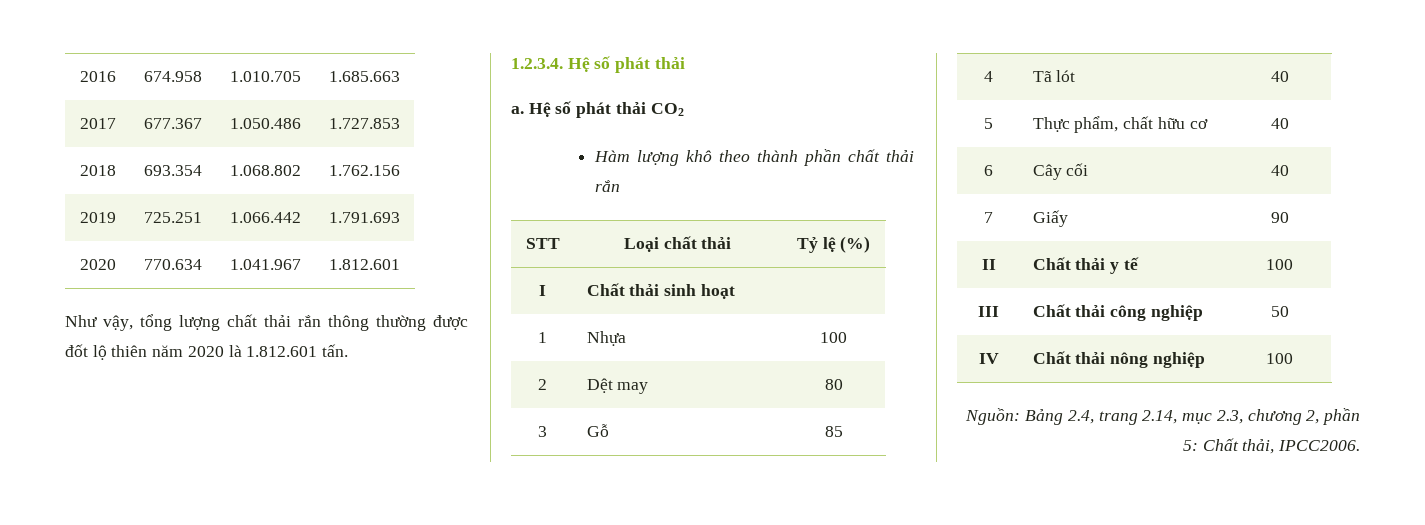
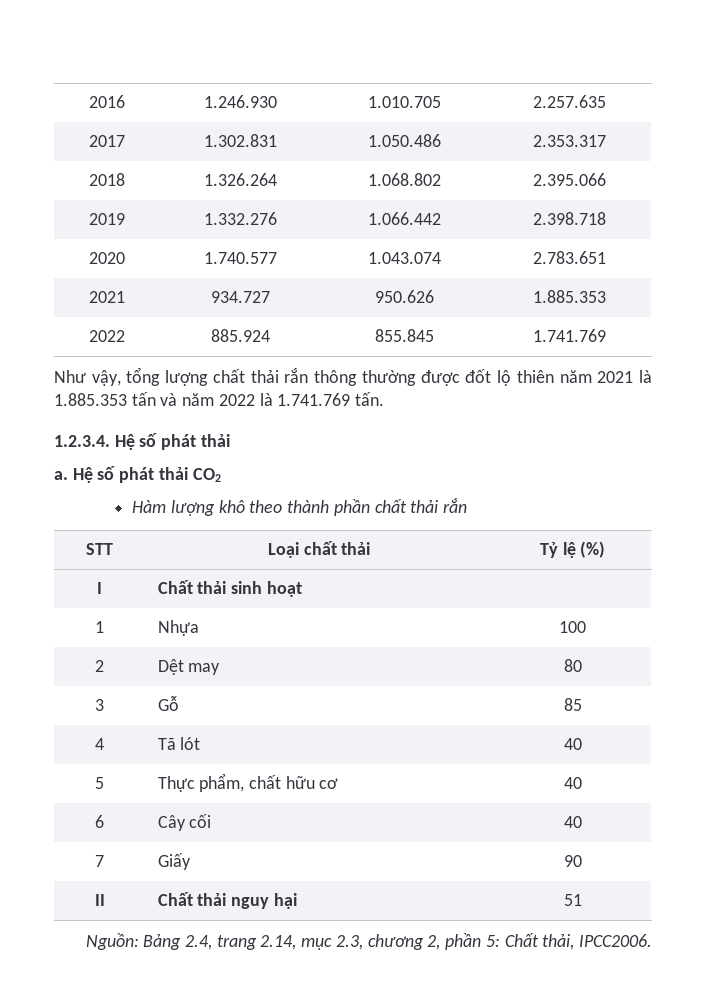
[143,71,202,82] 674.958 -> [204,95,277,108] 1.246.930
[329,71,400,82] 1.685.663 -> [532,95,606,108] 2.257.635
[143,118,202,129] 677.367 -> [204,134,277,147] 1.302.831
[329,118,400,129] 1.727.853 -> [532,135,606,147] 2.353.317
[143,165,202,176] 693.354 -> [204,173,277,186] 1.326.264
[329,165,400,176] 1.762.156 -> [532,173,606,186] 2.395.066
[143,212,202,223] 725.251 -> [204,212,277,225] 1.332.276
[329,212,400,223] 1.791.693 -> [532,212,606,225] 2.398.718
[143,259,202,270] [229,259,301,270] [329,259,400,270] 770.634 | 1.041.967 | 1.812.601 -> [204,252,277,264] [368,252,441,264] [532,251,606,264] [88,291,125,303] [211,291,270,303] [375,290,434,303] [532,290,606,303] [88,330,125,342] [211,329,270,342] [375,329,434,342] [532,329,606,342] 1.740.577 | 1.043.074 | 2.783.651 // 2021 | 934.727 | 950.626 | 1.885.353 // 2022 | 885.924 | 855.845 | 1.741.769
[187,345,318,357] 2020 là 1.812.601 -> [597,370,653,383] [54,392,351,406] 2021 là 1.885.353 tấn và năm 2022 là 1.741.769
[1110,257,1139,274] [1266,259,1293,270] [978,306,999,317] [1032,304,1203,321] [1270,306,1289,317] [978,353,999,364] [1032,351,1205,368] [1266,353,1293,364] y tế | 100 // III | Chất thải công nghiệp | 50 // IV | Chất thải nông nghiệp | 100 -> [230,893,297,909] [563,894,582,906] nguy hại | 51

